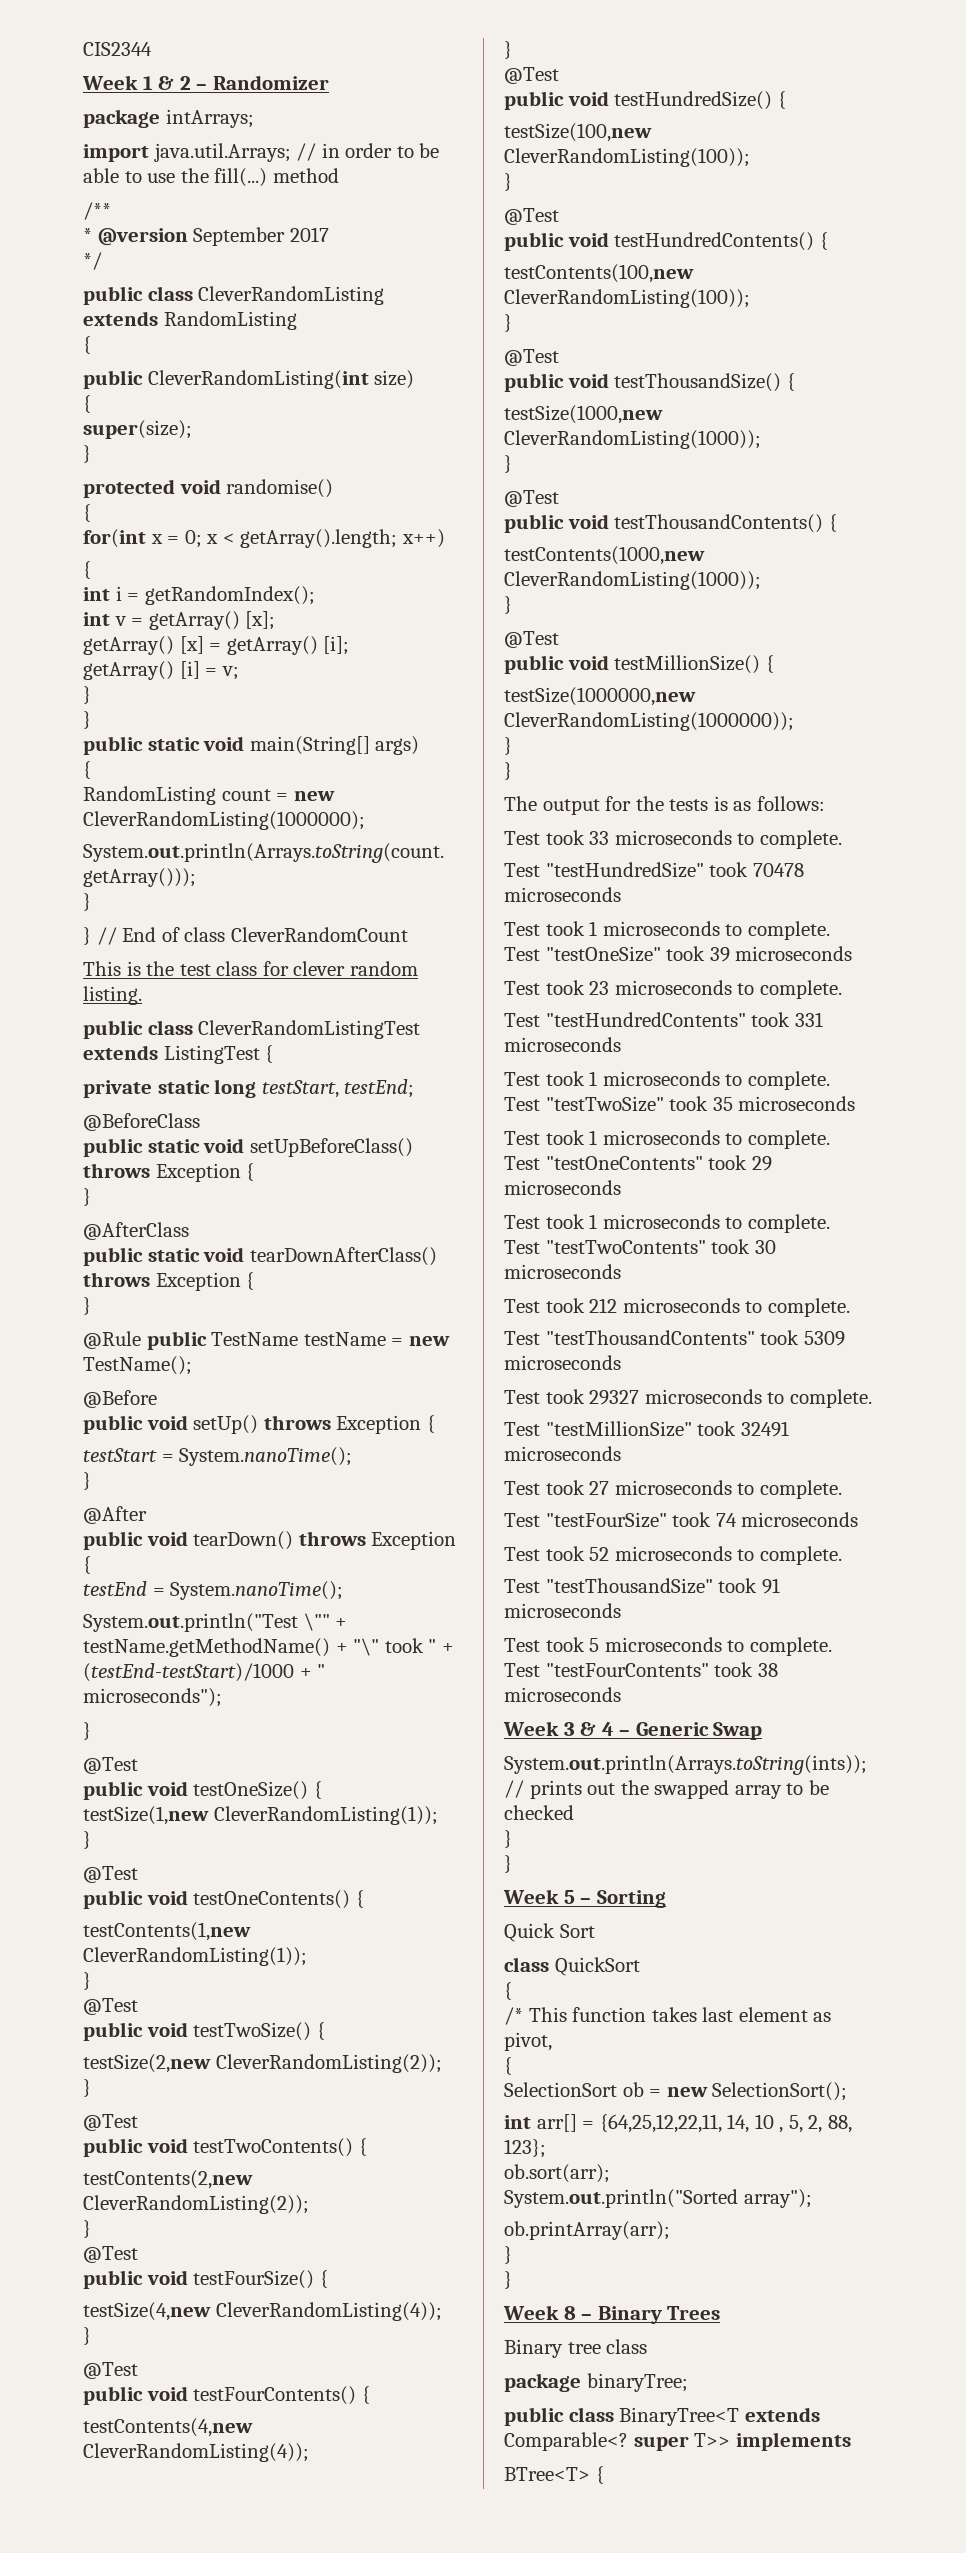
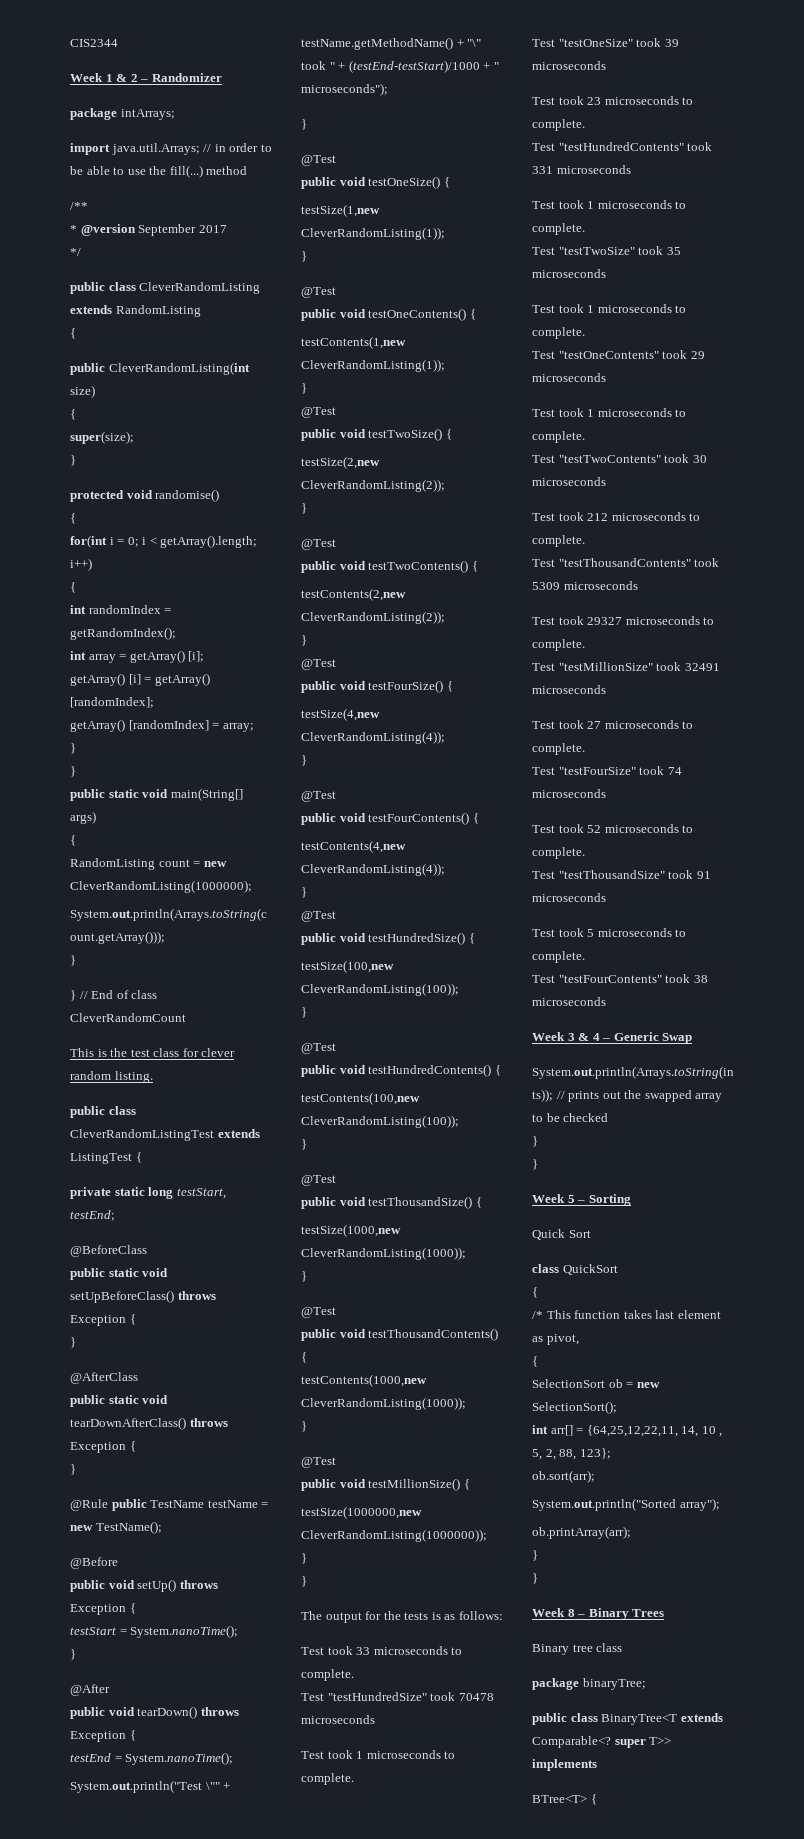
[150,534,163,544] x -> [109,537,114,545] i
[206,534,219,544] x -> [142,537,147,545] i
[401,529,445,548] x++) -> [70,558,92,571] i++)
[115,586,122,601] i -> [88,605,161,614] randomIndex
[114,611,276,630] [83,636,204,655] v = getArray() [x]; // getArray() [x] -> [88,654,116,663] array
[221,666,239,680] v; -> [154,673,210,686] [70,697,154,708] [70,719,254,732] getArray() [randomIndex]; // getArray() [randomIndex] = array;

